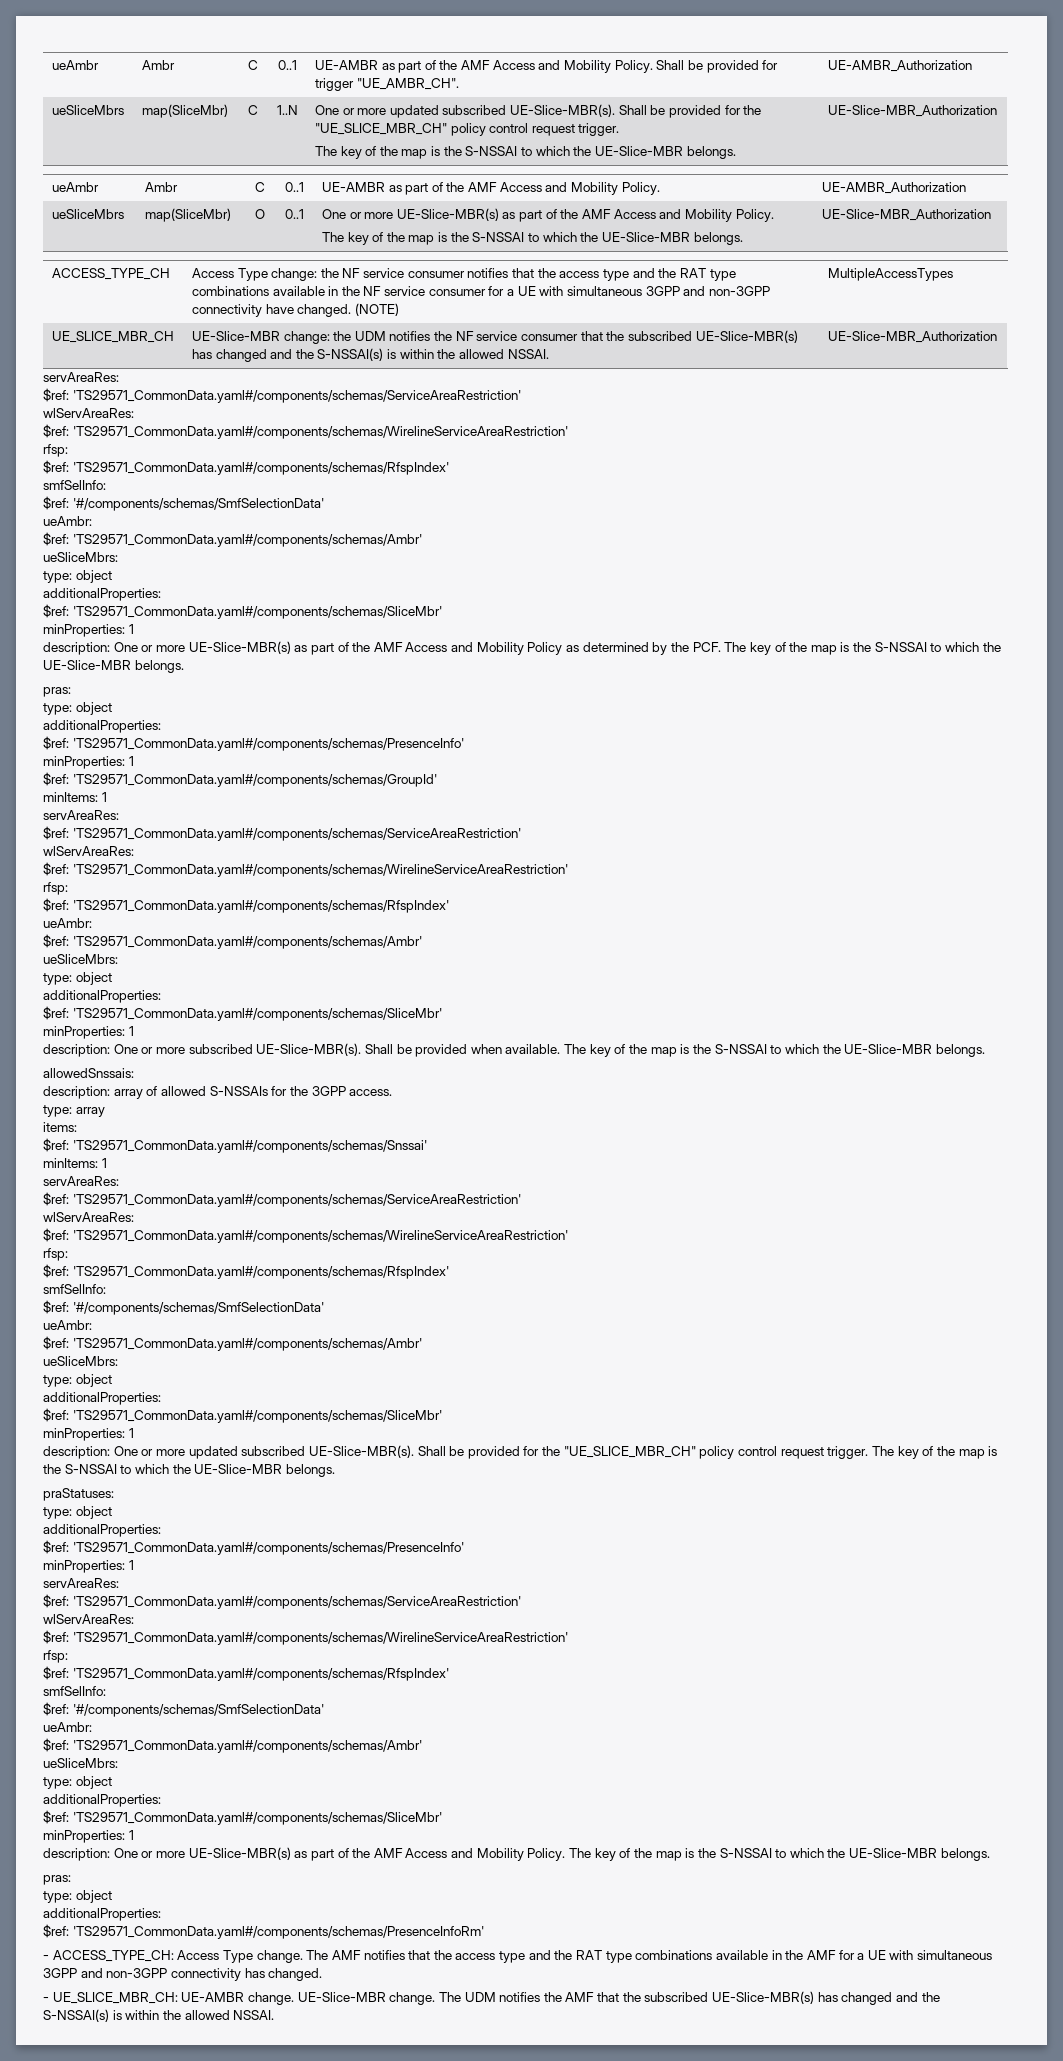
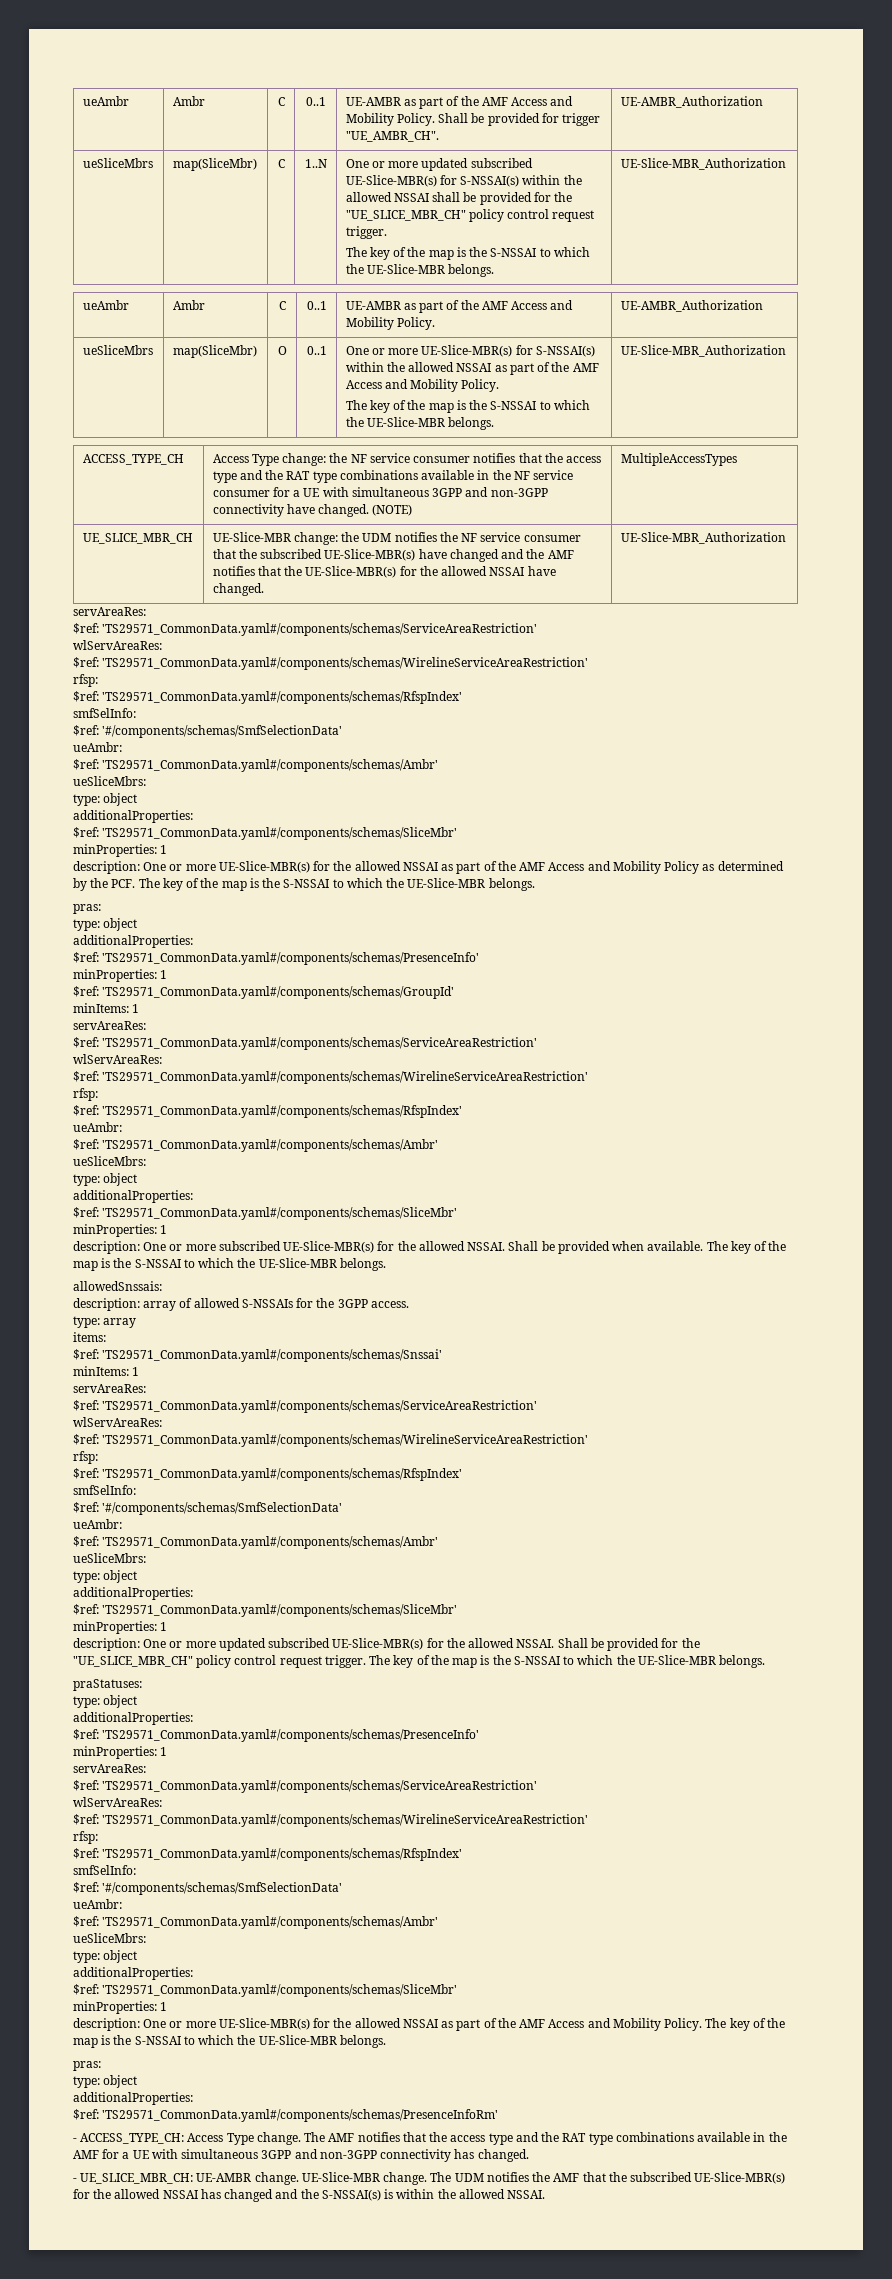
[510,104,647,117] UE-Slice-MBR(s). Shall -> [345,175,582,187] [345,192,461,202] UE-Slice-MBR(s) for S-NSSAI(s) within the allowed NSSAI shall
(499, 214) none -> [515,345,595,357] [345,362,492,372] for S-NSSAI(s) within the allowed NSSAI
[191,348,549,362] has changed and the S-NSSAI(s) is within the allowed NSSAI. -> [418,549,574,562] [212,566,556,578] [212,583,264,596] have changed and the AMF notifies that the UE-Slice-MBR(s) for the allowed NSSAI have changed.
(291, 647) none -> [313,861,438,871] for the allowed NSSAI
[256,1043,362,1056] UE-Slice-MBR(s). -> [283,1241,506,1253] UE-Slice-MBR(s) for the allowed NSSAI.
[308,1445,414,1458] UE-Slice-MBR(s). -> [332,1638,555,1650] UE-Slice-MBR(s) for the allowed NSSAI.
(291, 1853) none -> [313,2018,438,2028] for the allowed NSSAI
(815, 1997) none -> [73,2189,198,2199] for the allowed NSSAI

